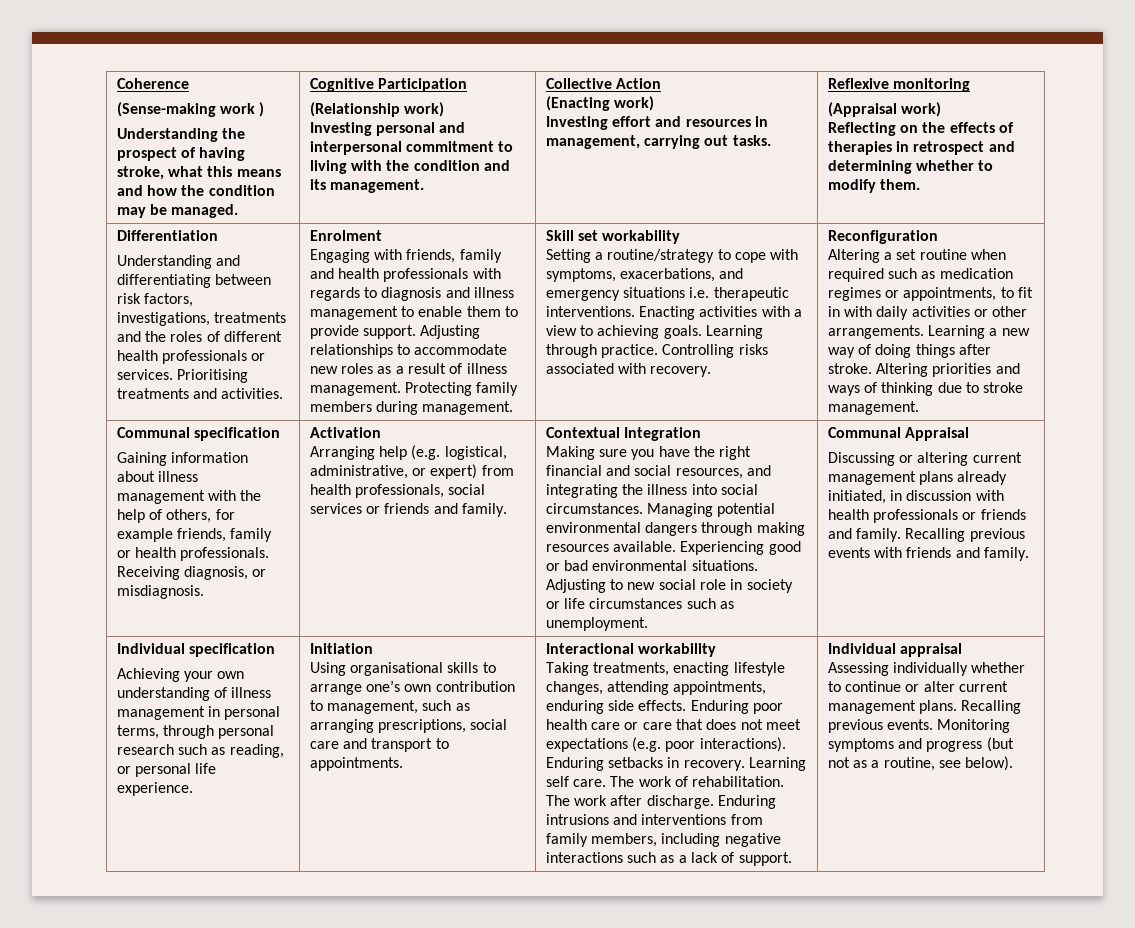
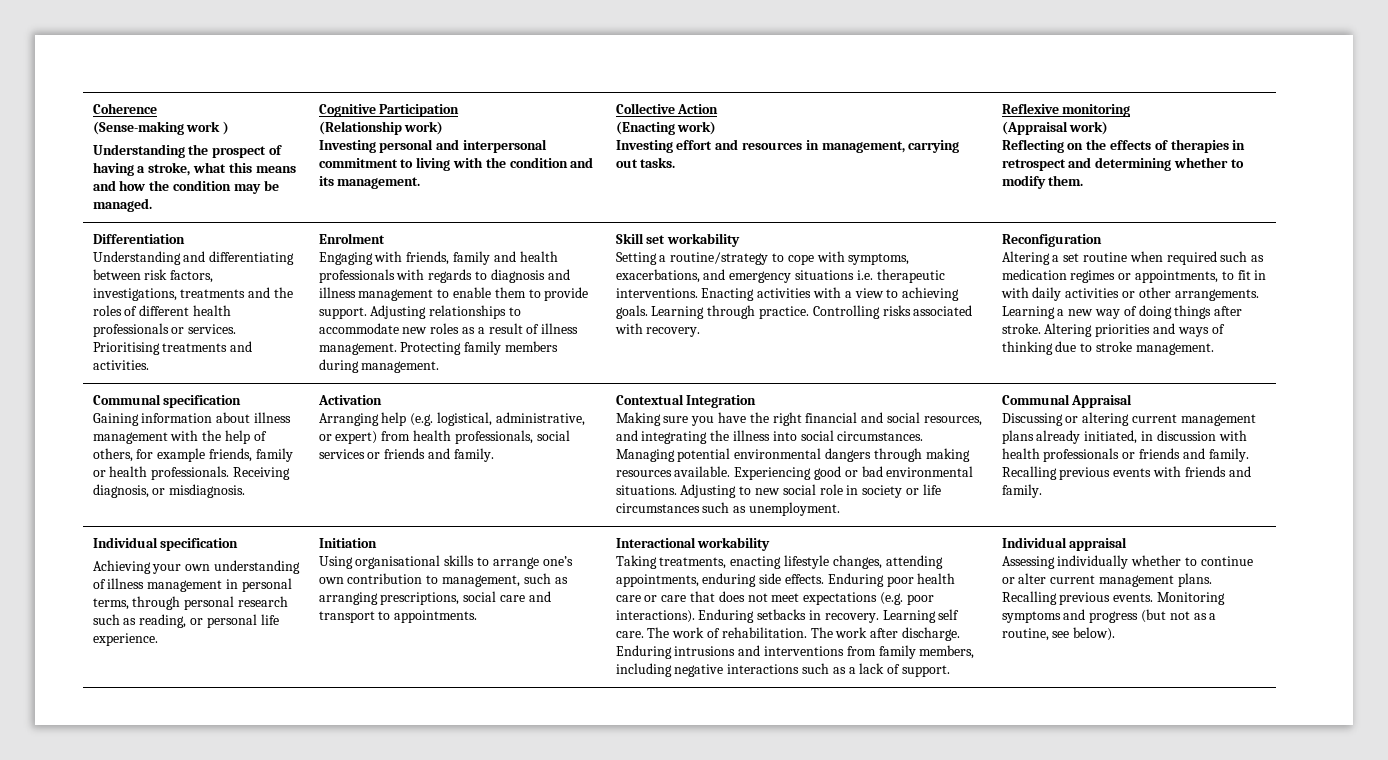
(246, 154) none -> [137,166,146,173] a

